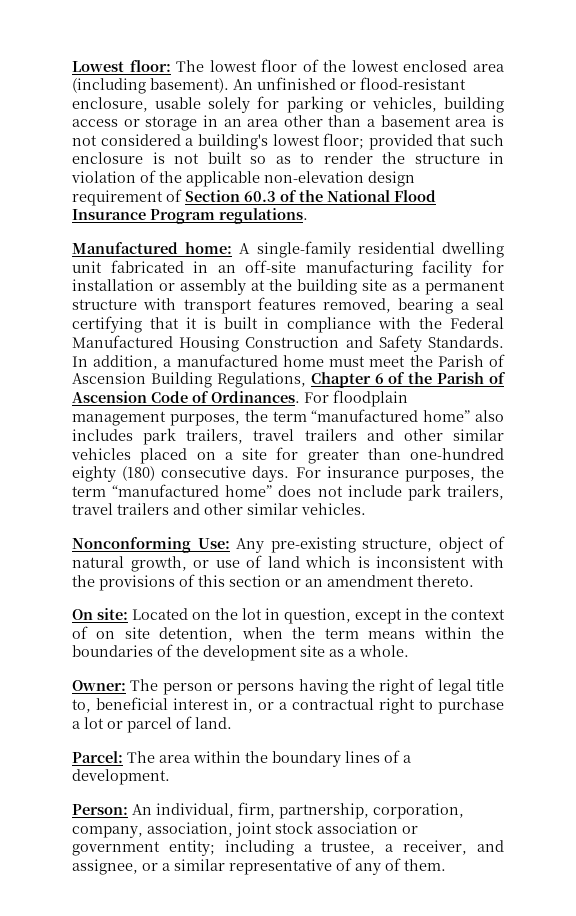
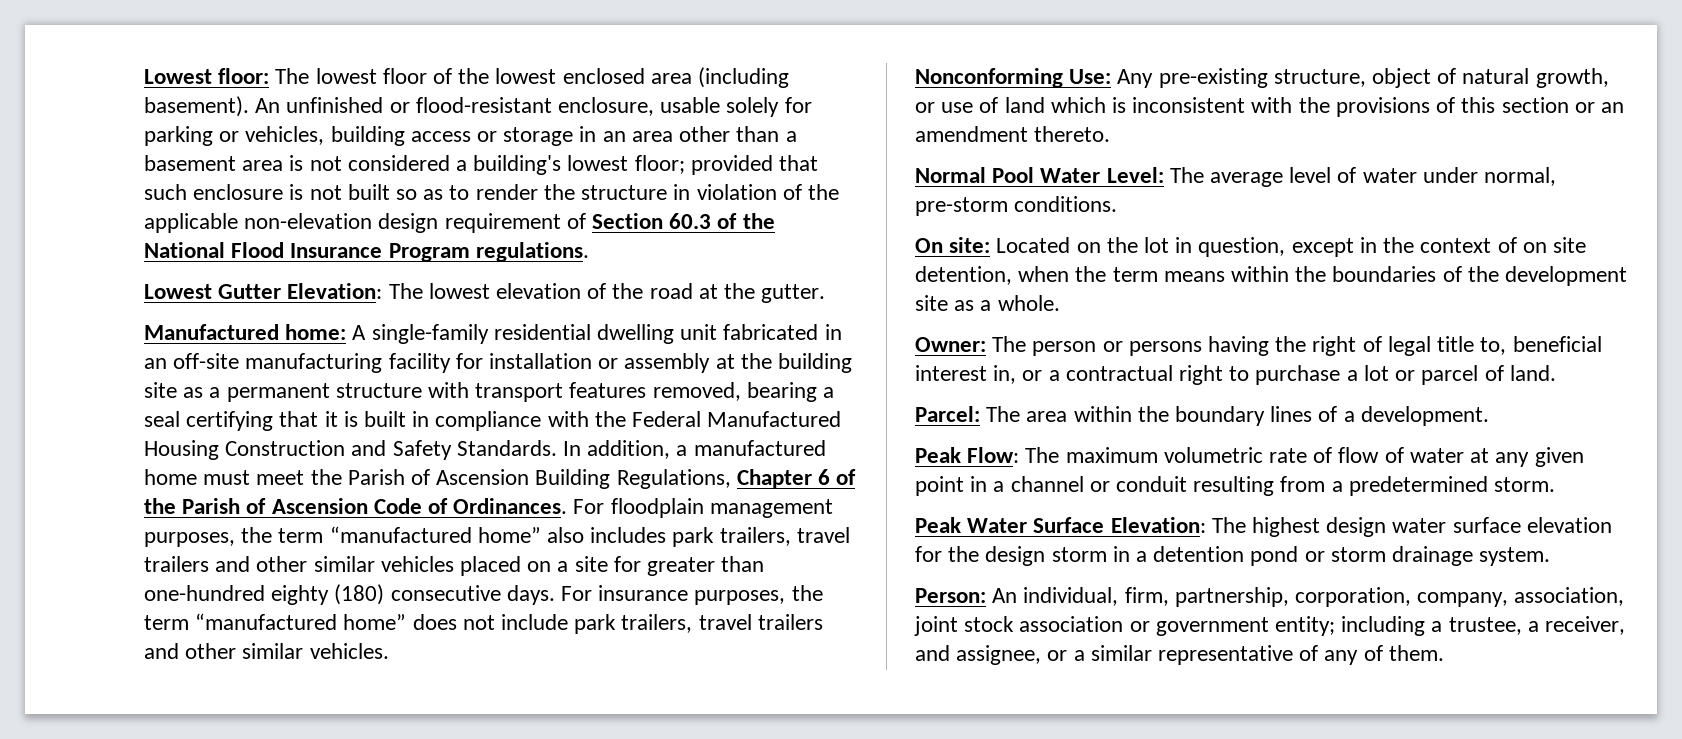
(308, 216) none -> [144,283,826,303] // Lowest Gutter Elevation: The lowest elevation of the road at the gutter.
(474, 581) none -> [915,167,1557,187] [915,196,1118,216] // Normal Pool Water Level: The average level of water under normal, pre-storm conditions.
(170, 777) none -> [915,447,1584,467] [915,476,1556,496] [915,517,1612,537] [915,546,1551,566] // Peak Flow: The maximum volumetric rate of flow of water at any given point in a channel or conduit resulting from a predetermined storm. // Peak Water Surface Elevation: The highest design water surface elevation for the design storm in a detention pond or storm drainage system.

